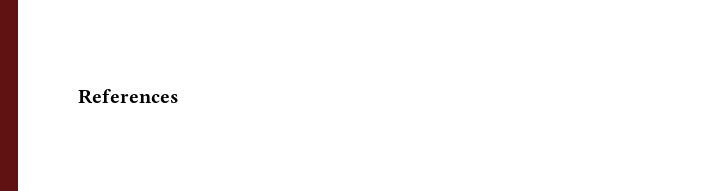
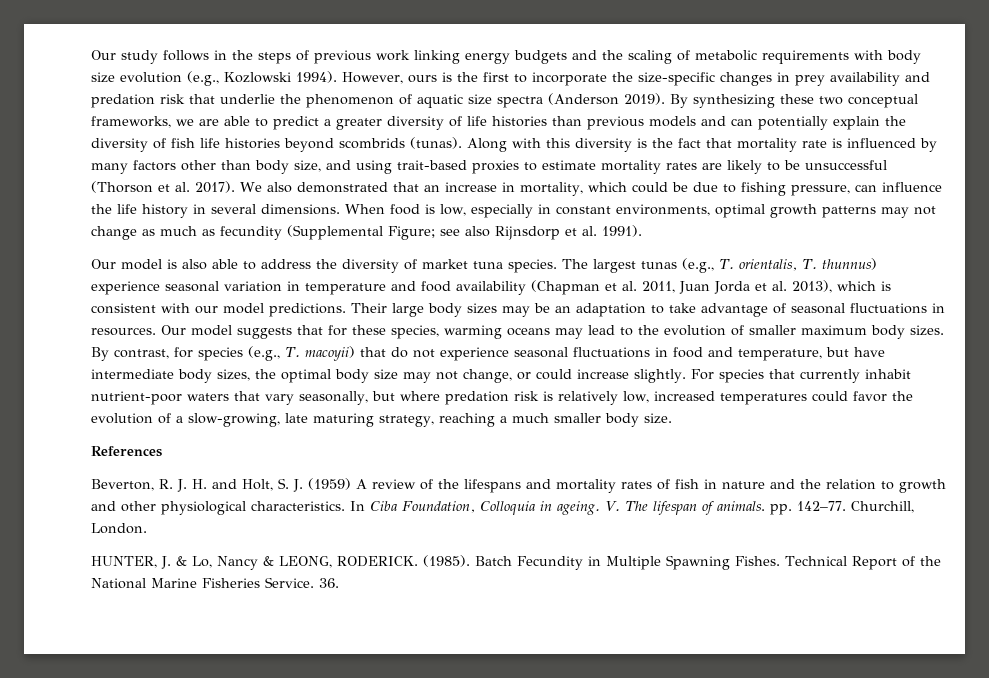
[78,89,179,104] References -> [91,50,921,64] [91,71,930,86] [91,93,918,108] [91,116,906,130] [91,137,937,152] [91,160,887,174] [91,181,942,196] [91,204,936,218] [91,225,642,240] [91,258,877,273] [91,280,891,295] [91,303,945,317] [91,325,944,339] [91,346,885,361] [91,369,911,383] [91,391,913,405] [91,413,672,427] [91,446,162,457] [91,478,946,493] [91,501,914,515] [91,523,147,534] [91,555,941,570] [91,577,339,589] Our study follows in the steps of previous work linking energy budgets and the scaling of metabolic requirements with body size evolution (e.g., Kozlowski 1994). However, ours is the first to incorporate the size-specific changes in prey availability and predation risk that underlie the phenomenon of aquatic size spectra (Anderson 2019). By synthesizing these two conceptual frameworks, we are able to predict a greater diversity of life histories than previous models and can potentially explain the diversity of fish life histories beyond scombrids (tunas). Along with this diversity is the fact that mortality rate is influenced by many factors other than body size, and using trait-based proxies to estimate mortality rates are likely to be unsuccessful (Thorson et al. 2017). We also demonstrated that an increase in mortality, which could be due to fishing pressure, can influence the life history in several dimensions. When food is low, especially in constant environments, optimal growth patterns may not change as much as fecundity (Supplemental Figure; see also Rijnsdorp et al. 1991). // Our model is also able to address the diversity of market tuna species. The largest tunas (e.g., T. orientalis, T. thunnus) experience seasonal variation in temperature and food availability (Chapman et al. 2011, Juan Jorda et al. 2013), which is consistent with our model predictions. Their large body sizes may be an adaptation to take advantage of seasonal fluctuations in resources. Our model suggests that for these species, warming oceans may lead to the evolution of smaller maximum body sizes. By contrast, for species (e.g., T. macoyii) that do not experience seasonal fluctuations in food and temperature, but have intermediate body sizes, the optimal body size may not change, or could increase slightly. For species that currently inhabit nutrient-poor waters that vary seasonally, but where predation risk is relatively low, increased temperatures could favor the evolution of a slow-growing, late maturing strategy, reaching a much smaller body size. // References // Beverton, R. J. H. and Holt, S. J. (1959) A review of the lifespans and mortality rates of fish in nature and the relation to growth and other physiological characteristics. In Ciba Foundation, Colloquia in ageing. V. The lifespan of animals. pp. 142–77. Churchill, London. // HUNTER, J. & Lo, Nancy & LEONG, RODERICK. (1985). Batch Fecundity in Multiple Spawning Fishes. Technical Report of the National Marine Fisheries Service. 36.

